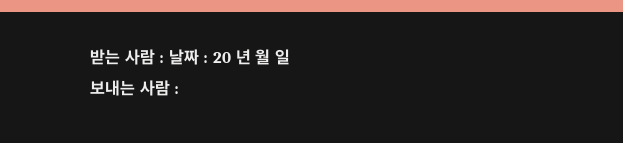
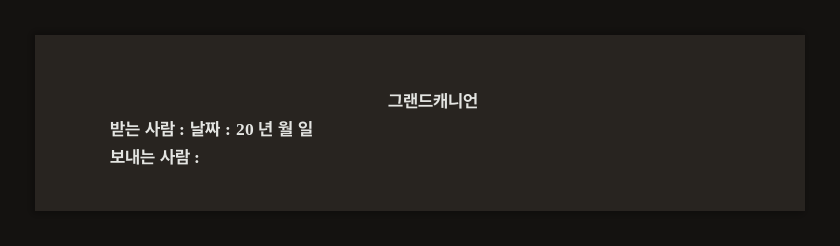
(90, 57) none -> [387,93,478,109] 그랜드캐니언 //

